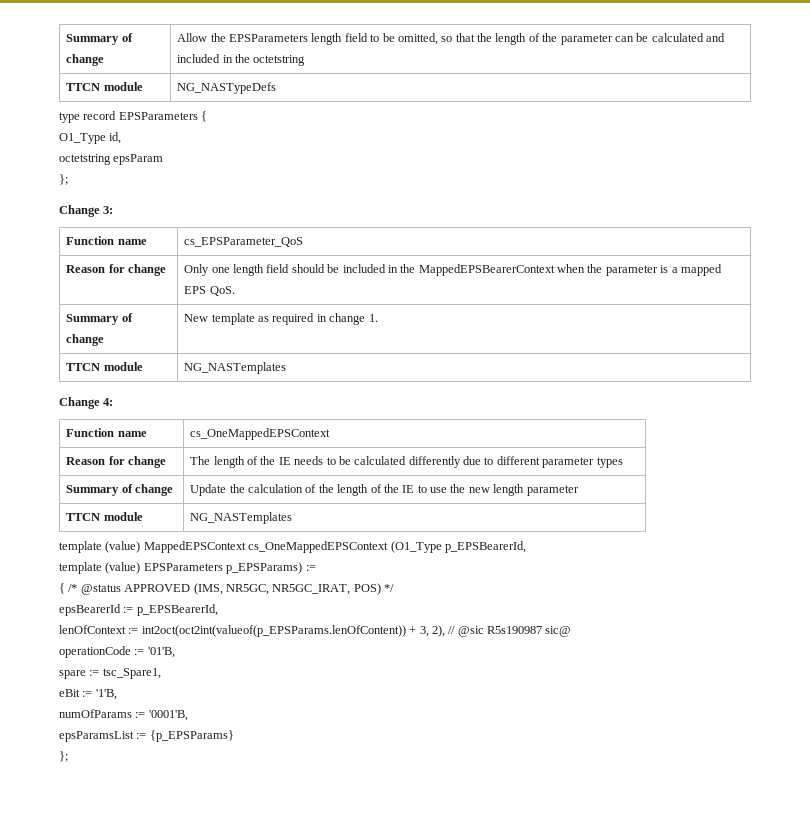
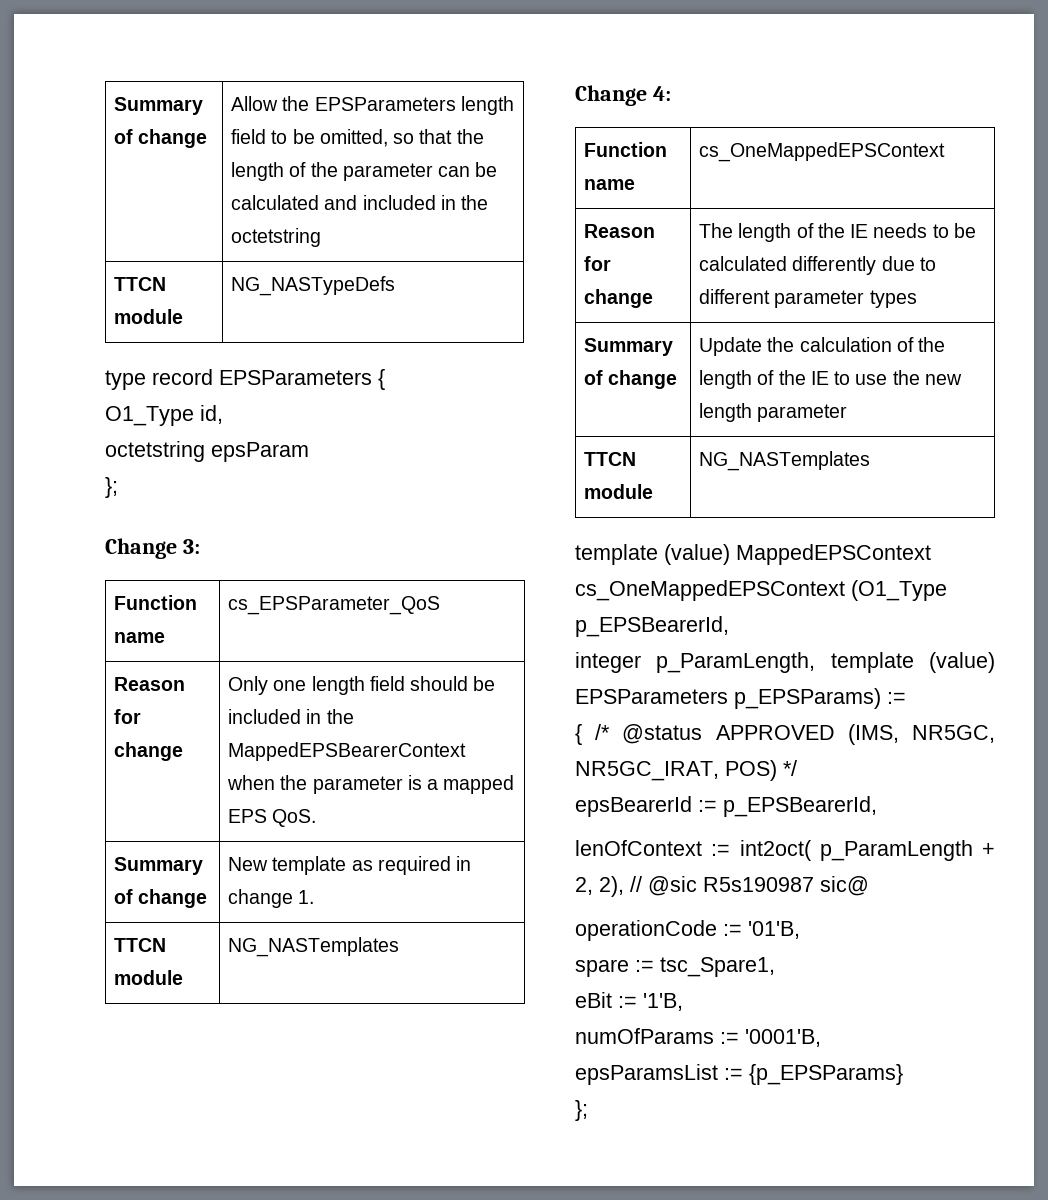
(526, 547) none -> [575,652,816,673] integer p_ParamLength,
[141,625,429,637] int2oct(oct2int(valueof(p_EPSParams.lenOfContent)) + 3, -> [739,840,995,861] [575,877,593,895] int2oct( p_ParamLength + 2,

